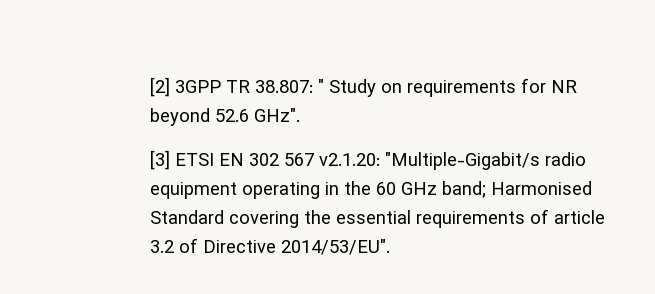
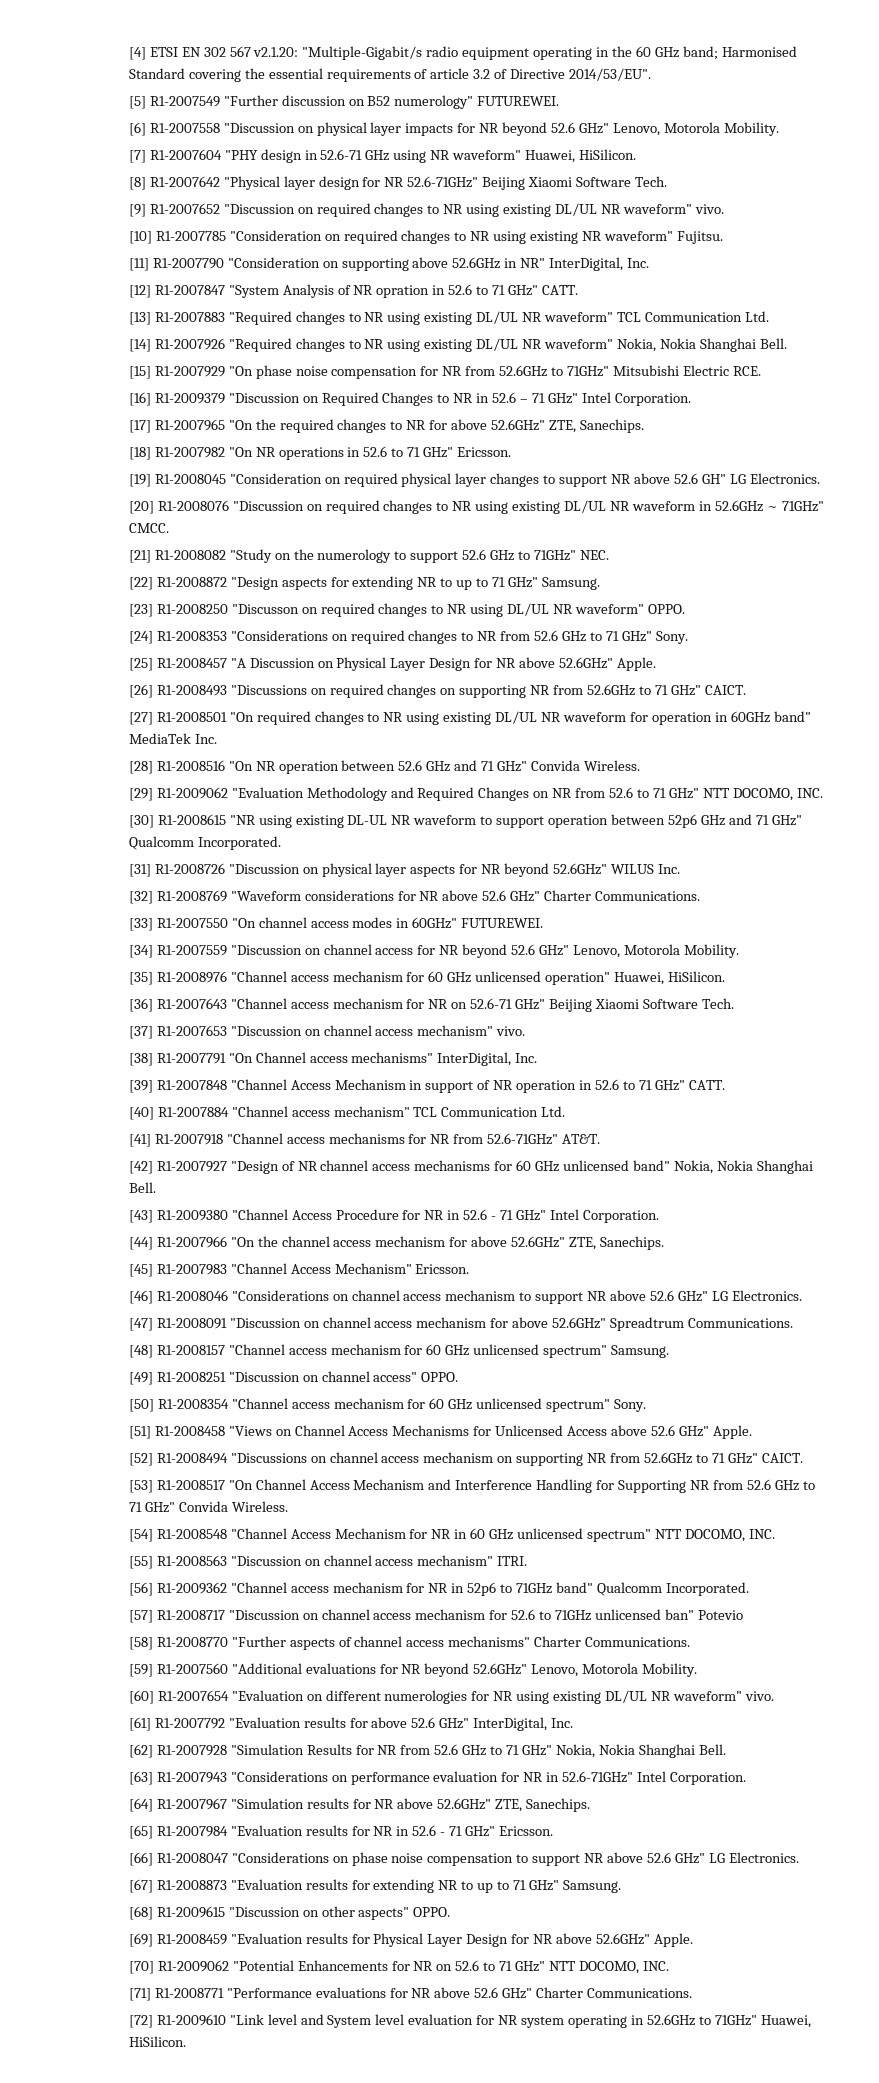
[150,77,578,97] [150,108,301,126] [150,150,171,170] [2] 3GPP TR 38.807: " Study on requirements for NR beyond 52.6 GHz". // [3] -> [128,47,146,60] [4]
(391, 247) none -> [128,95,560,109] [128,122,779,136] [128,149,636,163] [128,176,667,190] [128,203,724,217] [128,230,723,244] [128,257,650,271] [128,284,578,298] [128,311,769,325] [128,338,787,352] [128,365,761,379] [128,392,691,406] [128,419,644,433] [128,446,512,460] [128,473,820,487] [128,500,824,514] [128,523,169,533] [128,549,609,563] [128,576,600,590] [128,603,685,617] [128,630,688,644] [128,657,656,671] [128,684,746,698] [128,711,811,725] [128,733,217,744] [128,760,640,774] [128,787,823,801] [128,814,802,828] [128,836,281,850] [128,863,680,877] [128,890,701,904] [128,917,544,931] [128,944,739,958] [128,971,725,985] [128,998,734,1012] [128,1025,526,1039] [128,1052,538,1066] [128,1079,725,1093] [128,1106,566,1120] [128,1133,601,1147] [128,1160,813,1174] [128,1182,156,1193] [128,1209,659,1223] [128,1236,664,1250] [128,1263,470,1277] [128,1290,802,1304] [128,1317,793,1331] [128,1344,670,1358] [128,1371,459,1385] [128,1398,647,1412] [128,1425,752,1439] [128,1452,803,1466] [128,1479,815,1493] [128,1501,288,1513] [128,1528,775,1542] [128,1555,528,1569] [128,1582,749,1596] [128,1609,743,1623] [128,1636,691,1650] [128,1663,698,1677] [128,1690,774,1704] [128,1717,574,1731] [128,1744,726,1758] [128,1771,746,1785] [128,1798,591,1812] [128,1825,553,1839] [128,1852,799,1866] [128,1879,621,1893] [128,1906,451,1920] [128,1933,693,1947] [128,1960,669,1974] [128,1987,693,2001] [128,2014,811,2028] [128,2036,186,2047] // [5] R1-2007549 "Further discussion on B52 numerology" FUTUREWEI. // [6] R1-2007558 "Discussion on physical layer impacts for NR beyond 52.6 GHz" Lenovo, Motorola Mobility. // [7] R1-2007604 "PHY design in 52.6-71 GHz using NR waveform" Huawei, HiSilicon. // [8] R1-2007642 "Physical layer design for NR 52.6-71GHz" Beijing Xiaomi Software Tech. // [9] R1-2007652 "Discussion on required changes to NR using existing DL/UL NR waveform" vivo. // [10] R1-2007785 "Consideration on required changes to NR using existing NR waveform" Fujitsu. // [11] R1-2007790 "Consideration on supporting above 52.6GHz in NR" InterDigital, Inc. // [12] R1-2007847 "System Analysis of NR opration in 52.6 to 71 GHz" CATT. // [13] R1-2007883 "Required changes to NR using existing DL/UL NR waveform" TCL Communication Ltd. // [14] R1-2007926 "Required changes to NR using existing DL/UL NR waveform" Nokia, Nokia Shanghai Bell. // [15] R1-2007929 "On phase noise compensation for NR from 52.6GHz to 71GHz" Mitsubishi Electric RCE. // [16] R1-2009379 "Discussion on Required Changes to NR in 52.6 – 71 GHz" Intel Corporation. // [17] R1-2007965 "On the required changes to NR for above 52.6GHz" ZTE, Sanechips. // [18] R1-2007982 "On NR operations in 52.6 to 71 GHz" Ericsson. // [19] R1-2008045 "Consideration on required physical layer changes to support NR above 52.6 GH" LG Electronics. // [20] R1-2008076 "Discussion on required changes to NR using existing DL/UL NR waveform in 52.6GHz ~ 71GHz" CMCC. // [21] R1-2008082 "Study on the numerology to support 52.6 GHz to 71GHz" NEC. // [22] R1-2008872 "Design aspects for extending NR to up to 71 GHz" Samsung. // [23] R1-2008250 "Discusson on required changes to NR using DL/UL NR waveform" OPPO. // [24] R1-2008353 "Considerations on required changes to NR from 52.6 GHz to 71 GHz" Sony. // [25] R1-2008457 "A Discussion on Physical Layer Design for NR above 52.6GHz" Apple. // [26] R1-2008493 "Discussions on required changes on supporting NR from 52.6GHz to 71 GHz" CAICT. // [27] R1-2008501 "On required changes to NR using existing DL/UL NR waveform for operation in 60GHz band" MediaTek Inc. // [28] R1-2008516 "On NR operation between 52.6 GHz and 71 GHz" Convida Wireless. // [29] R1-2009062 "Evaluation Methodology and Required Changes on NR from 52.6 to 71 GHz" NTT DOCOMO, INC. // [30] R1-2008615 "NR using existing DL-UL NR waveform to support operation between 52p6 GHz and 71 GHz" Qualcomm Incorporated. // [31] R1-2008726 "Discussion on physical layer aspects for NR beyond 52.6GHz" WILUS Inc. // [32] R1-2008769 "Waveform considerations for NR above 52.6 GHz" Charter Communications. // [33] R1-2007550 "On channel access modes in 60GHz" FUTUREWEI. // [34] R1-2007559 "Discussion on channel access for NR beyond 52.6 GHz" Lenovo, Motorola Mobility. // [35] R1-2008976 "Channel access mechanism for 60 GHz unlicensed operation" Huawei, HiSilicon. // [36] R1-2007643 "Channel access mechanism for NR on 52.6-71 GHz" Beijing Xiaomi Software Tech. // [37] R1-2007653 "Discussion on channel access mechanism" vivo. // [38] R1-2007791 "On Channel access mechanisms" InterDigital, Inc. // [39] R1-2007848 "Channel Access Mechanism in support of NR operation in 52.6 to 71 GHz" CATT. // [40] R1-2007884 "Channel access mechanism" TCL Communication Ltd. // [41] R1-2007918 "Channel access mechanisms for NR from 52.6-71GHz" AT&T. // [42] R1-2007927 "Design of NR channel access mechanisms for 60 GHz unlicensed band" Nokia, Nokia Shanghai Bell. // [43] R1-2009380 "Channel Access Procedure for NR in 52.6 - 71 GHz" Intel Corporation. // [44] R1-2007966 "On the channel access mechanism for above 52.6GHz" ZTE, Sanechips. // [45] R1-2007983 "Channel Access Mechanism" Ericsson. // [46] R1-2008046 "Considerations on channel access mechanism to support NR above 52.6 GHz" LG Electronics. // [47] R1-2008091 "Discussion on channel access mechanism for above 52.6GHz" Spreadtrum Communications. // [48] R1-2008157 "Channel access mechanism for 60 GHz unlicensed spectrum" Samsung. // [49] R1-2008251 "Discussion on channel access" OPPO. // [50] R1-2008354 "Channel access mechanism for 60 GHz unlicensed spectrum" Sony. // [51] R1-2008458 "Views on Channel Access Mechanisms for Unlicensed Access above 52.6 GHz" Apple. // [52] R1-2008494 "Discussions on channel access mechanism on supporting NR from 52.6GHz to 71 GHz" CAICT. // [53] R1-2008517 "On Channel Access Mechanism and Interference Handling for Supporting NR from 52.6 GHz to 71 GHz" Convida Wireless. // [54] R1-2008548 "Channel Access Mechanism for NR in 60 GHz unlicensed spectrum" NTT DOCOMO, INC. // [55] R1-2008563 "Discussion on channel access mechanism" ITRI. // [56] R1-2009362 "Channel access mechanism for NR in 52p6 to 71GHz band" Qualcomm Incorporated. // [57] R1-2008717 "Discussion on channel access mechanism for 52.6 to 71GHz unlicensed ban" Potevio // [58] R1-2008770 "Further aspects of channel access mechanisms" Charter Communications. // [59] R1-2007560 "Additional evaluations for NR beyond 52.6GHz" Lenovo, Motorola Mobility. // [60] R1-2007654 "Evaluation on different numerologies for NR using existing DL/UL NR waveform" vivo. // [61] R1-2007792 "Evaluation results for above 52.6 GHz" InterDigital, Inc. // [62] R1-2007928 "Simulation Results for NR from 52.6 GHz to 71 GHz" Nokia, Nokia Shanghai Bell. // [63] R1-2007943 "Considerations on performance evaluation for NR in 52.6-71GHz" Intel Corporation. // [64] R1-2007967 "Simulation results for NR above 52.6GHz" ZTE, Sanechips. // [65] R1-2007984 "Evaluation results for NR in 52.6 - 71 GHz" Ericsson. // [66] R1-2008047 "Considerations on phase noise compensation to support NR above 52.6 GHz" LG Electronics. // [67] R1-2008873 "Evaluation results for extending NR to up to 71 GHz" Samsung. // [68] R1-2009615 "Discussion on other aspects" OPPO. // [69] R1-2008459 "Evaluation results for Physical Layer Design for NR above 52.6GHz" Apple. // [70] R1-2009062 "Potential Enhancements for NR on 52.6 to 71 GHz" NTT DOCOMO, INC. // [71] R1-2008771 "Performance evaluations for NR above 52.6 GHz" Charter Communications. // [72] R1-2009610 "Link level and System level evaluation for NR system operating in 52.6GHz to 71GHz" Huawei, HiSilicon.

